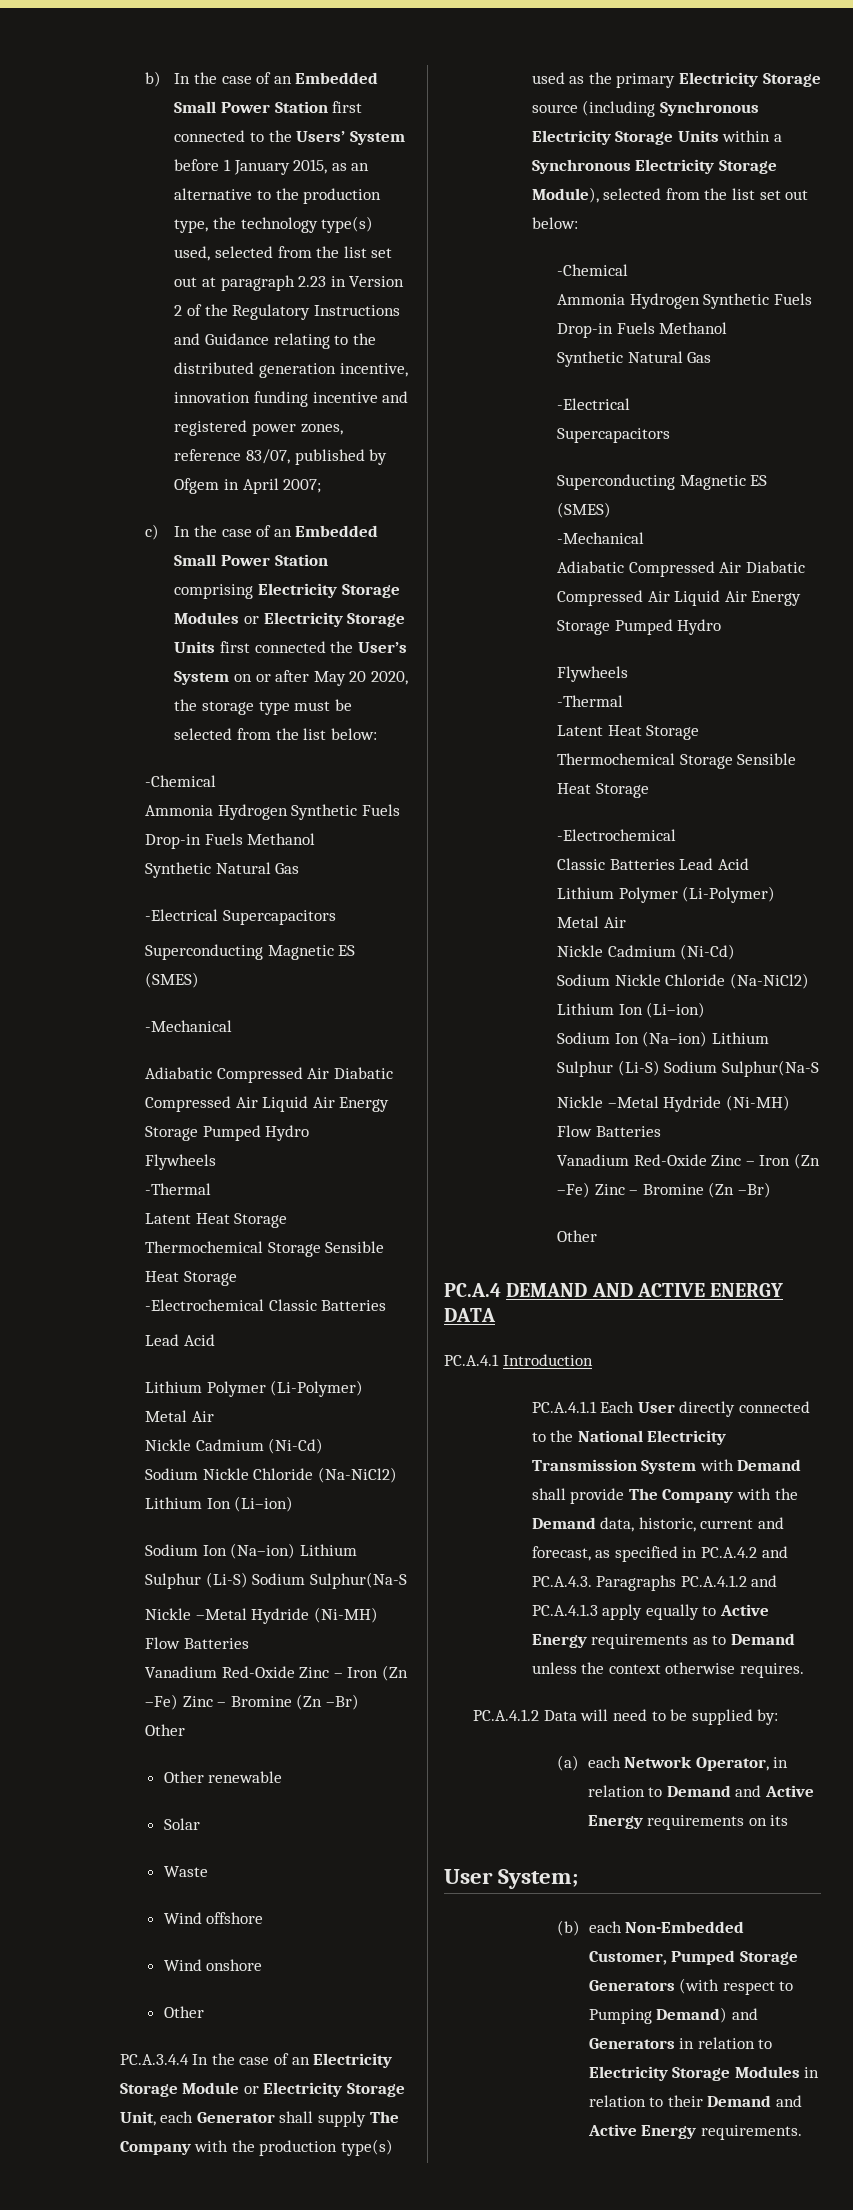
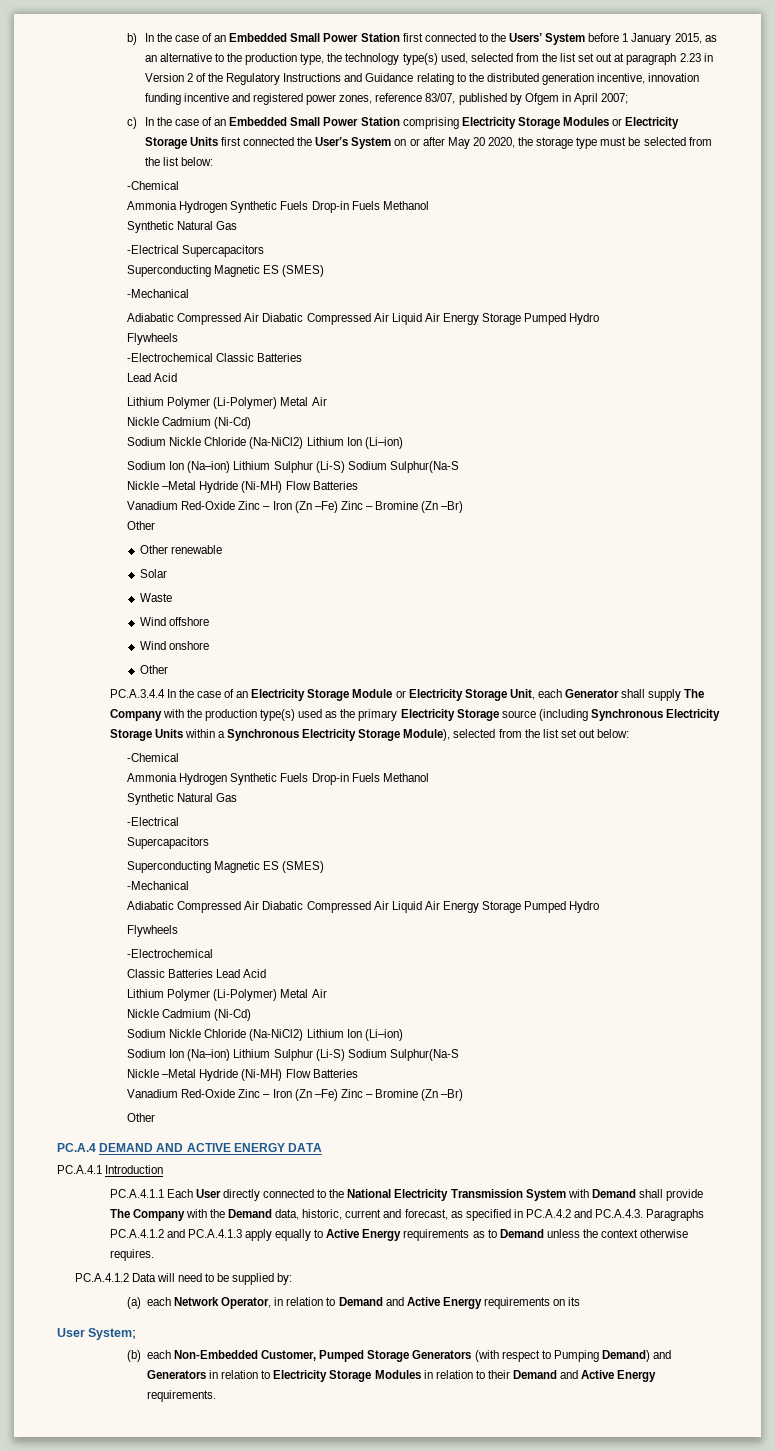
[145,1183,212,1195] [145,1213,288,1228] [145,1241,385,1257] [145,1271,237,1286] // -Thermal // Latent Heat Storage Thermochemical Storage Sensible Heat Storage -> (179, 339) none
[557,695,624,707] [557,725,700,740] [557,753,797,769] [557,783,649,798] // -Thermal // Latent Heat Storage Thermochemical Storage Sensible Heat Storage -> (179, 931) none

